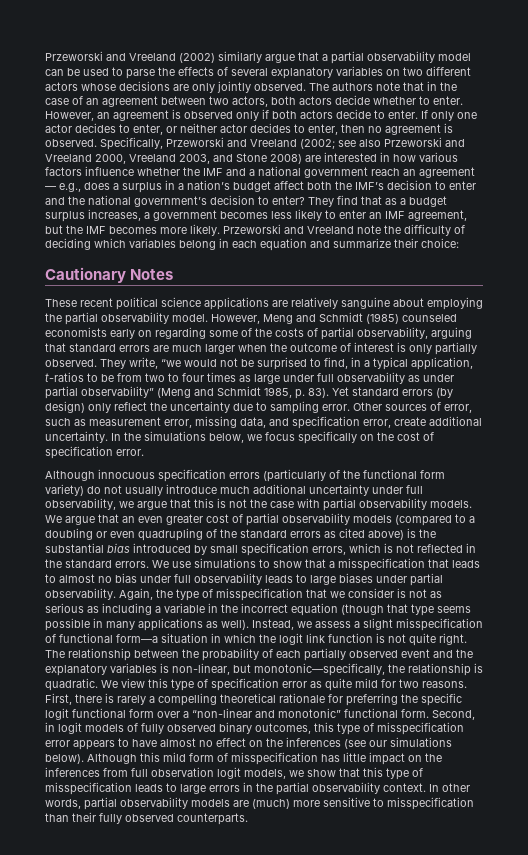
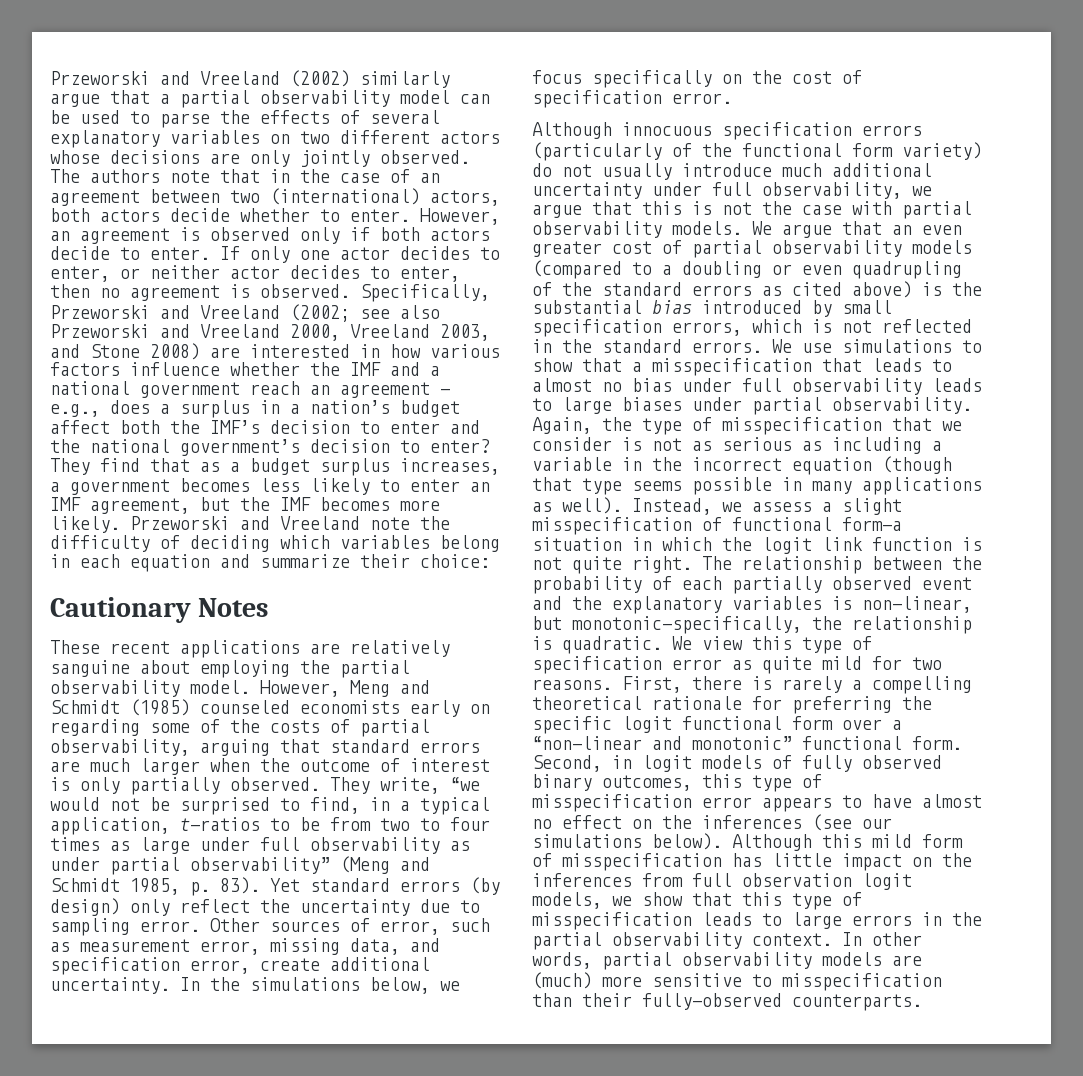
(229, 100) none -> [270,188,420,205] (international)
[116,297,201,310] political science -> (170, 647) none
[99,813,174,824] fully observed -> [642,993,782,1010] fully-observed

